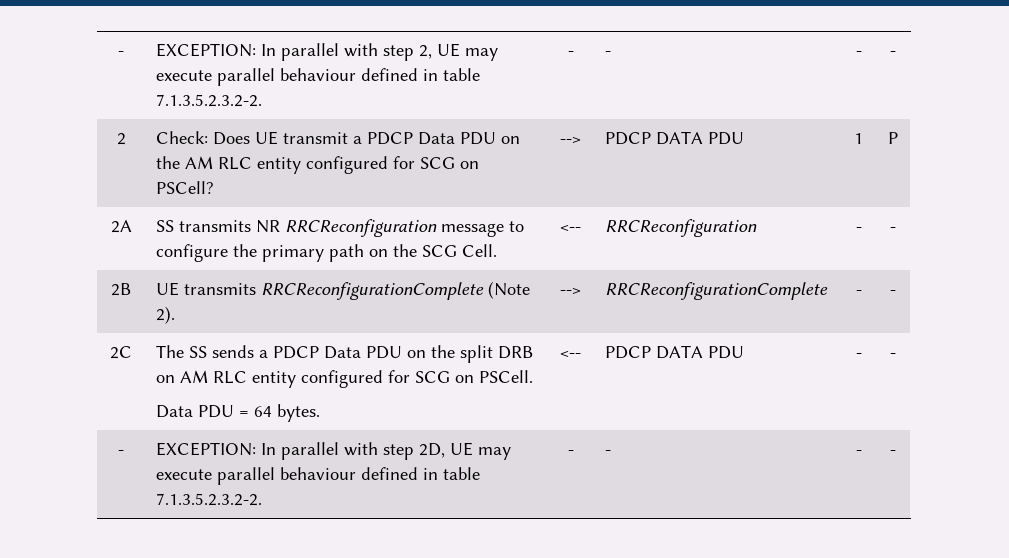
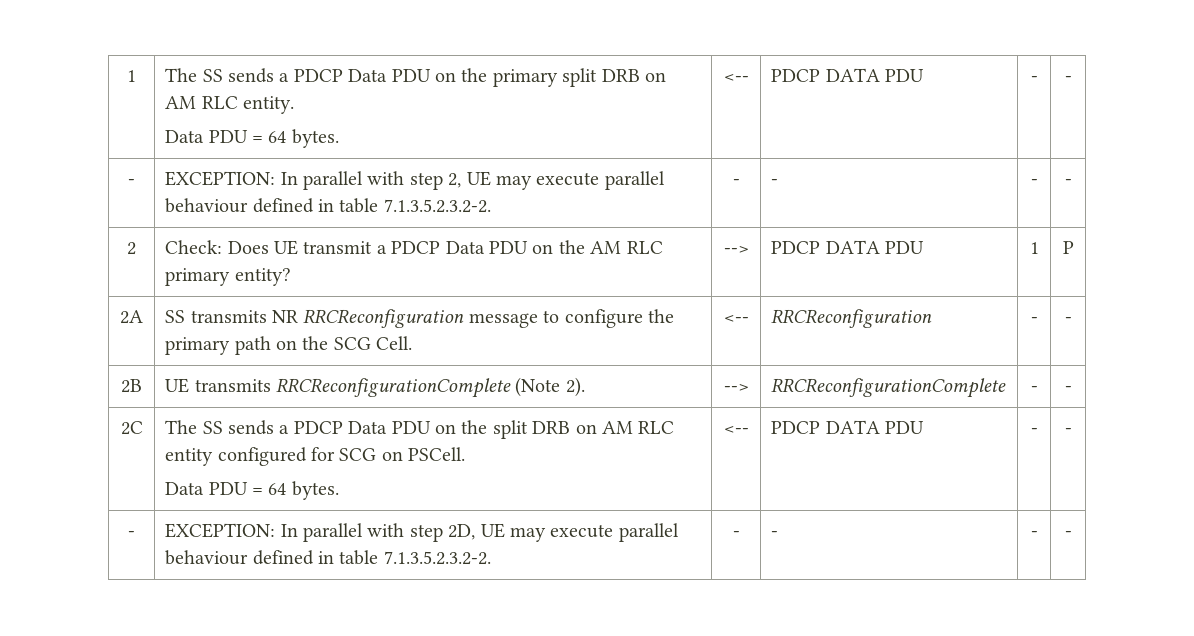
(118, 53) none -> [127,70,136,82] [165,68,667,87] [165,96,295,114] [165,129,339,148] [723,74,749,82] [771,68,925,82] [1030,76,1038,82] [1064,76,1072,82] 1 | The SS sends a PDCP Data PDU on the primary split DRB on AM RLC entity. // Data PDU = 64 bytes. | <-- | PDCP DATA PDU | - | - //
[257,156,480,174] [156,181,215,194] entity configured for SCG on PSCell? -> [165,268,291,286] primary entity?

